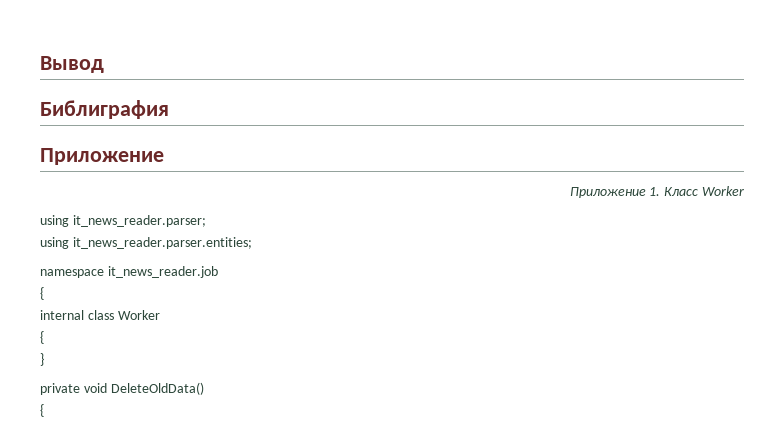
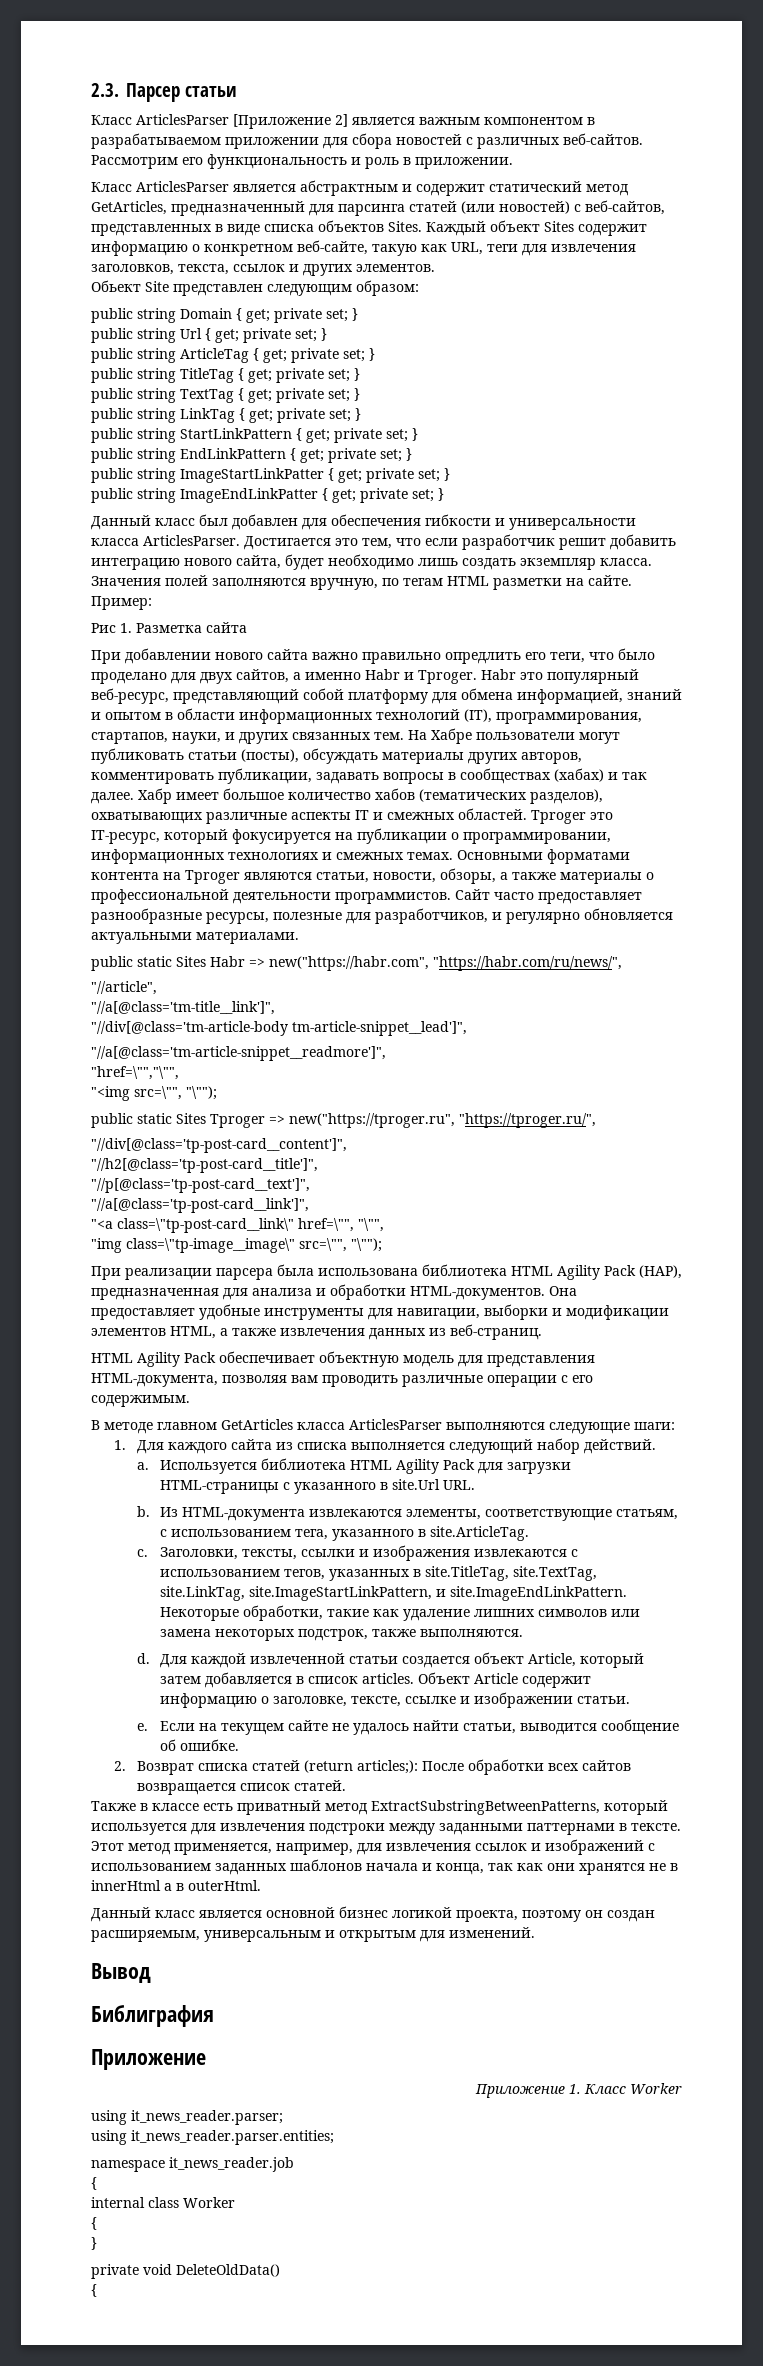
(40, 64) none -> [91,83,238,102] [91,114,595,129] [91,133,643,149] [91,154,513,169] [91,180,628,196] [91,200,665,216] [91,220,647,236] [91,240,636,256] [91,264,435,276] [91,280,419,296] [91,308,358,323] [91,328,327,343] [91,348,375,363] [91,368,360,383] [91,388,360,403] [91,408,361,423] [91,428,418,443] [91,448,412,463] [91,468,450,483] [91,488,444,503] [91,514,636,530] [91,534,676,550] [91,554,652,570] [91,575,632,590] [91,596,152,610] [91,622,247,633] [91,648,655,664] [91,669,639,684] [91,688,682,704] [91,708,642,724] [91,728,620,744] [91,748,582,764] [91,768,647,784] [91,788,603,804] [91,808,613,824] [91,828,611,844] [91,849,630,864] [91,868,654,884] [91,889,642,904] [91,908,673,924] [91,932,299,944] [91,956,622,971] [91,981,157,995] [91,1001,275,1015] [91,1021,467,1036] [91,1046,386,1061] [91,1066,179,1080] [91,1086,217,1101] [91,1113,596,1128] [91,1138,347,1153] [91,1158,318,1173] [91,1178,310,1193] [91,1198,309,1213] [91,1218,384,1233] [91,1238,382,1253] [91,1264,682,1280] [91,1284,577,1300] [91,1304,669,1320] [91,1324,542,1340] [91,1351,595,1367] [91,1373,593,1387] [91,1395,190,1407] [91,1419,675,1434] [114,1438,657,1454] [137,1458,572,1474] [160,1479,476,1494] [137,1506,679,1521] [160,1526,530,1541] [137,1545,579,1561] [160,1566,598,1581] [160,1586,628,1601] [160,1605,641,1621] [160,1629,524,1641] [137,1652,645,1668] [160,1672,592,1688] [160,1692,631,1708] [137,1719,680,1735] [160,1739,240,1751] [114,1759,632,1775] [137,1780,347,1795] [91,1800,668,1815] [91,1823,681,1835] [91,1839,655,1855] [91,1859,678,1875] [91,1880,261,1891] [91,1906,655,1922] [91,1927,535,1942] 2.3. Парсер статьи // Класс ArticlesParser [Приложение 2] является важным компонентом в разрабатываемом приложении для сбора новостей с различных веб-сайтов. Рассмотрим его функциональность и роль в приложении. // Класс ArticlesParser является абстрактным и содержит статический метод GetArticles, предназначенный для парсинга статей (или новостей) с веб-сайтов, представленных в виде списка объектов Sites. Каждый объект Sites содержит информацию о конкретном веб-сайте, такую как URL, теги для извлечения заголовков, текста, ссылок и других элементов. // Обьект Site представлен следующим образом: // public string Domain { get; private set; } // public string Url { get; private set; } // public string ArticleTag { get; private set; } // public string TitleTag { get; private set; } // public string TextTag { get; private set; } // public string LinkTag { get; private set; } // public string StartLinkPattern { get; private set; } // public string EndLinkPattern { get; private set; } // public string ImageStartLinkPatter { get; private set; } // public string ImageEndLinkPatter { get; private set; } // Данный класс был добавлен для обеспечения гибкости и универсальности класса ArticlesParser. Достигается это тем, что если разработчик решит добавить интеграцию нового сайта, будет необходимо лишь создать экземпляр класса. Значения полей заполняются вручную, по тегам HTML разметки на сайте. Пример: // Рис 1. Разметка сайта // При добавлении нового сайта важно правильно опредлить его теги, что было проделано для двух сайтов, а именно Habr и Tproger. Habr это популярный веб-ресурс, представляющий собой платформу для обмена информацией, знаний и опытом в области информационных технологий (IT), программирования, стартапов, науки, и других связанных тем. На Хабре пользователи могут публиковать статьи (посты), обсуждать материалы других авторов, комментировать публикации, задавать вопросы в сообществах (хабах) и так далее. Хабр имеет большое количество хабов (тематических разделов), охватывающих различные аспекты IT и смежных областей. Tproger это IT-ресурс, который фокусируется на публикации о программировании, информационных технологиях и смежных темах. Основными форматами контента на Tproger являются статьи, новости, обзоры, а также материалы о профессиональной деятельности программистов. Сайт часто предоставляет разнообразные ресурсы, полезные для разработчиков, и регулярно обновляется актуальными материалами. // public static Sites Habr => new("https://habr.com", "https://habr.com/ru/news/", // "//article", // "//a[@class='tm-title__link']", // "//div[@class='tm-article-body tm-article-snippet__lead']", // "//a[@class='tm-article-snippet__readmore']", // "href=\"","\"", // "<img src=\"", "\""); // public static Sites Tproger => new("https://tproger.ru", "https://tproger.ru/", // "//div[@class='tp-post-card__content']", // "//h2[@class='tp-post-card__title']", // "//p[@class='tp-post-card__text']", // "//a[@class='tp-post-card__link']", // "<a class=\"tp-post-card__link\" href=\"", "\"", // "img class=\"tp-image__image\" src=\"", "\""); // При реализации парсера была использована библиотека HTML Agility Pack (HAP), предназначенная для анализа и обработки HTML-документов. Она предоставляет удобные инструменты для навигации, выборки и модификации элементов HTML, а также извлечения данных из веб-страниц. // HTML Agility Pack обеспечивает объектную модель для представления HTML-документа, позволяя вам проводить различные операции с его содержимым. // В методе главном GetArticles класса ArticlesParser выполняются следующие шаги: // 1. Для каждого сайта из списка выполняется следующий набор действий. // a. Используется библиотека HTML Agility Pack для загрузки HTML-страницы с указанного в site.Url URL. // b. Из HTML-документа извлекаются элементы, соответствующие статьям, с использованием тега, указанного в site.ArticleTag. // c. Заголовки, тексты, ссылки и изображения извлекаются с использованием тегов, указанных в site.TitleTag, site.TextTag, site.LinkTag, site.ImageStartLinkPattern, и site.ImageEndLinkPattern. Некоторые обработки, такие как удаление лишних символов или замена некоторых подстрок, также выполняются. // d. Для каждой извлеченной статьи создается объект Article, который затем добавляется в список articles. Объект Article содержит информацию о заголовке, тексте, ссылке и изображении статьи. // e. Если на текущем сайте не удалось найти статьи, выводится сообщение об ошибке. // 2. Возврат списка статей (return articles;): После обработки всех сайтов возвращается список статей. // Также в классе есть приватный метод ExtractSubstringBetweenPatterns, который используется для извлечения подстроки между заданными паттернами в тексте. Этот метод применяется, например, для извлечения ссылок и изображений с использованием заданных шаблонов начала и конца, так как они хранятся не в innerHtml а в outerHtml. // Данный класс является основной бизнес логикой проекта, поэтому он создан расширяемым, универсальным и открытым для изменений. //

